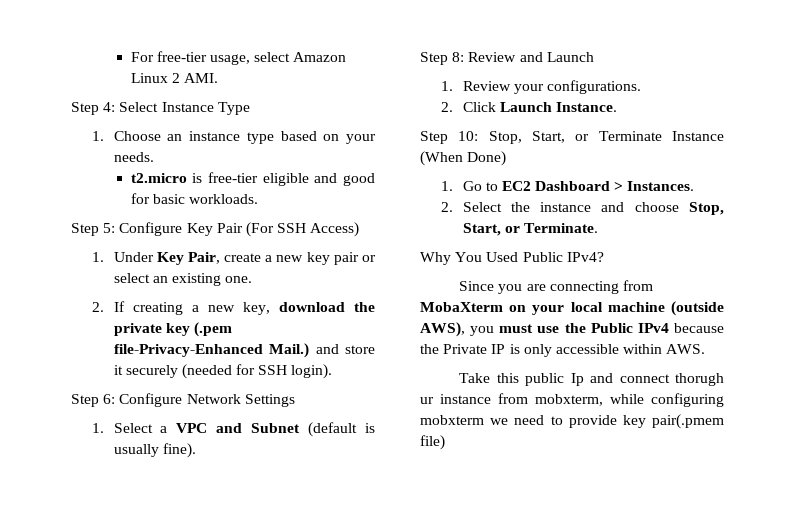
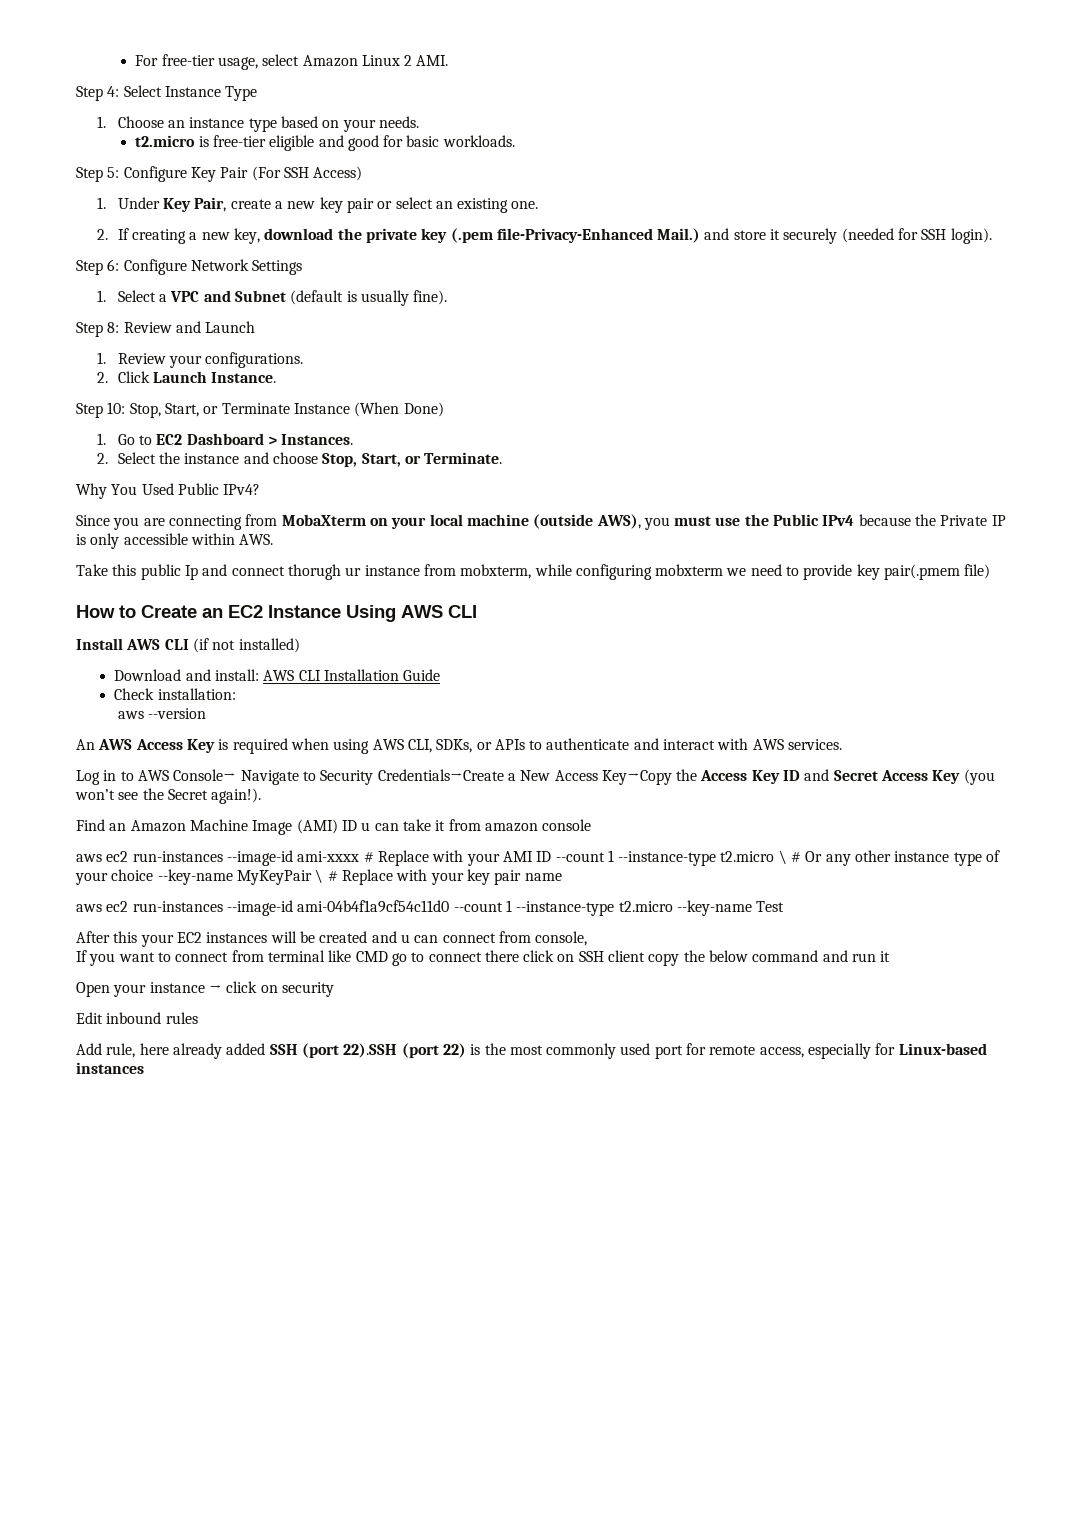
(445, 442) none -> [76,605,477,622] [76,638,300,653] [114,669,441,681] [114,688,236,700] [117,708,206,719] [76,738,843,754] [76,769,995,785] [75,788,262,804] [76,819,592,835] [76,850,1001,866] [75,869,562,885] [76,900,785,916] [76,931,588,947] [76,950,891,966] [76,981,334,997] [76,1012,198,1024] [76,1043,987,1059] [76,1062,144,1074] // How to Create an EC2 Instance Using AWS CLI // Install AWS CLI (if not installed) // Download and install: AWS CLI Installation Guide // Check installation: // aws --version // An AWS Access Key is required when using AWS CLI, SDKs, or APIs to authenticate and interact with AWS services. // Log in to AWS Console→ Navigate to Security Credentials→Create a New Access Key→Copy the Access Key ID and Secret Access Key (you won’t see the Secret again!). // Find an Amazon Machine Image (AMI) ID u can take it from amazon console // aws ec2 run-instances --image-id ami-xxxx # Replace with your AMI ID --count 1 --instance-type t2.micro \ # Or any other instance type of your choice --key-name MyKeyPair \ # Replace with your key pair name // aws ec2 run-instances --image-id ami-04b4f1a9cf54c11d0 --count 1 --instance-type t2.micro --key-name Test // After this your EC2 instances will be created and u can connect from console, // If you want to connect from terminal like CMD go to connect there click on SSH client copy the below command and run it // Open your instance → click on security // Edit inbound rules // Add rule, here already added SSH (port 22).SSH (port 22) is the most commonly used port for remote access, especially for Linux-based instances

